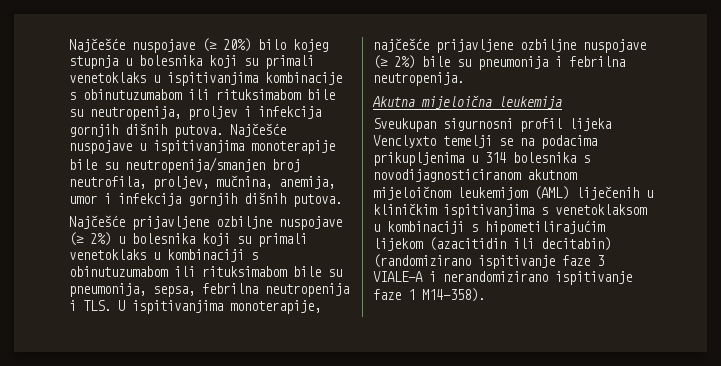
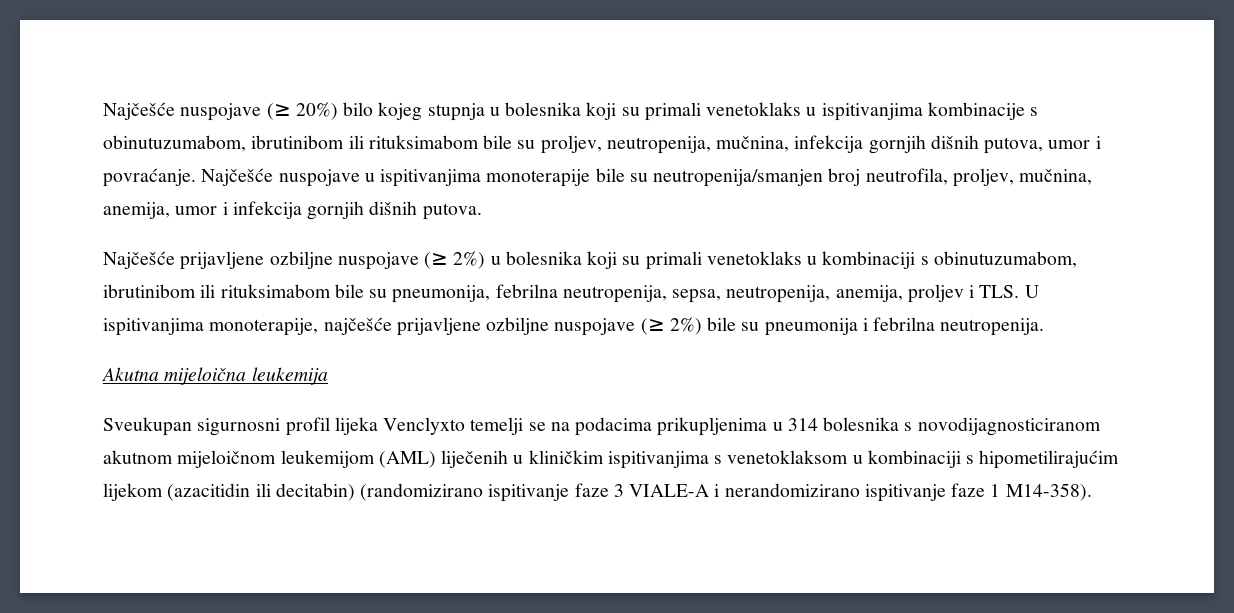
[83,89,335,100] [69,106,321,120] [69,123,223,138] obinutuzumabom ili rituksimabom bile su neutropenija, proljev i infekcija gornjih dišnih putova. -> [103,135,1101,154] [103,168,196,187] obinutuzumabom, ibrutinibom ili rituksimabom bile su proljev, neutropenija, mučnina, infekcija gornjih dišnih putova, umor i povraćanje.
[69,266,168,277] obinutuzumabom -> [933,251,1077,268] [103,284,196,298] obinutuzumabom, ibrutinibom
[153,283,349,297] sepsa, febrilna neutropenija -> [495,284,964,303] febrilna neutropenija, sepsa, neutropenija, anemija, proljev

